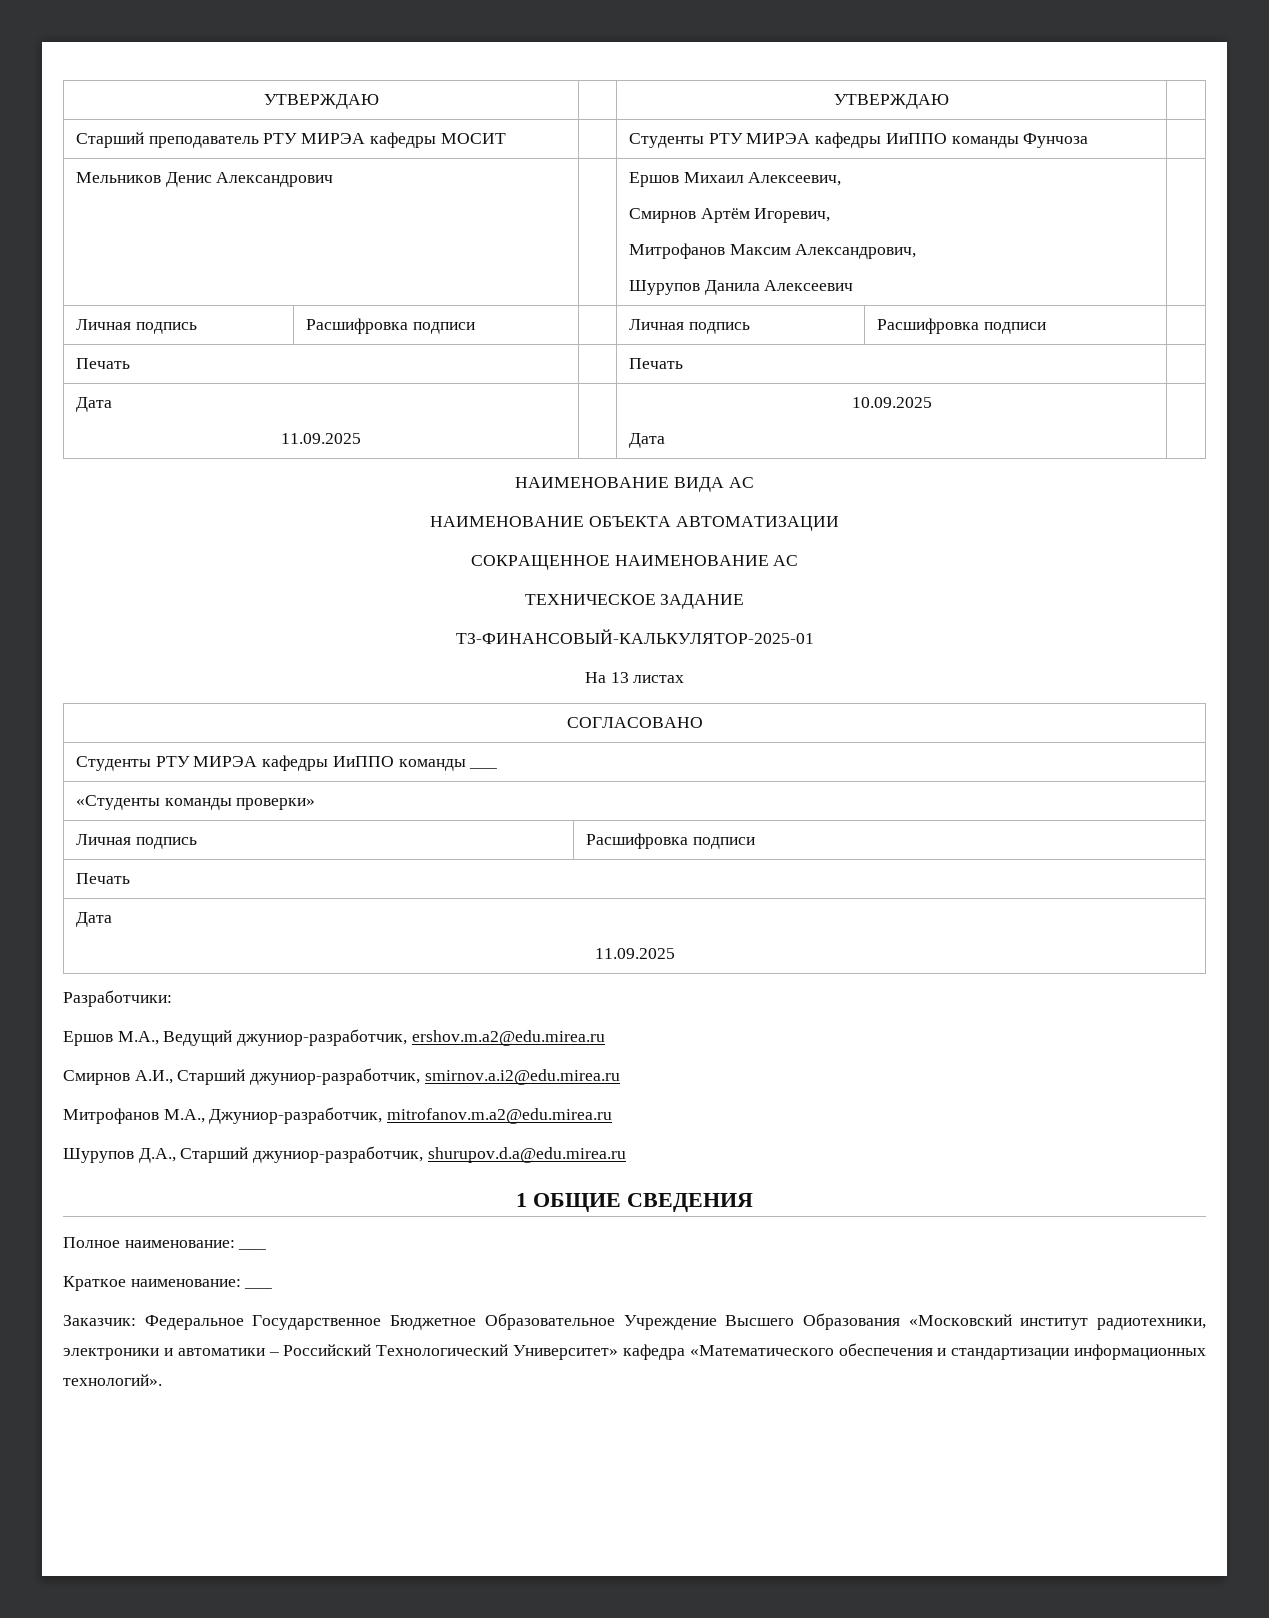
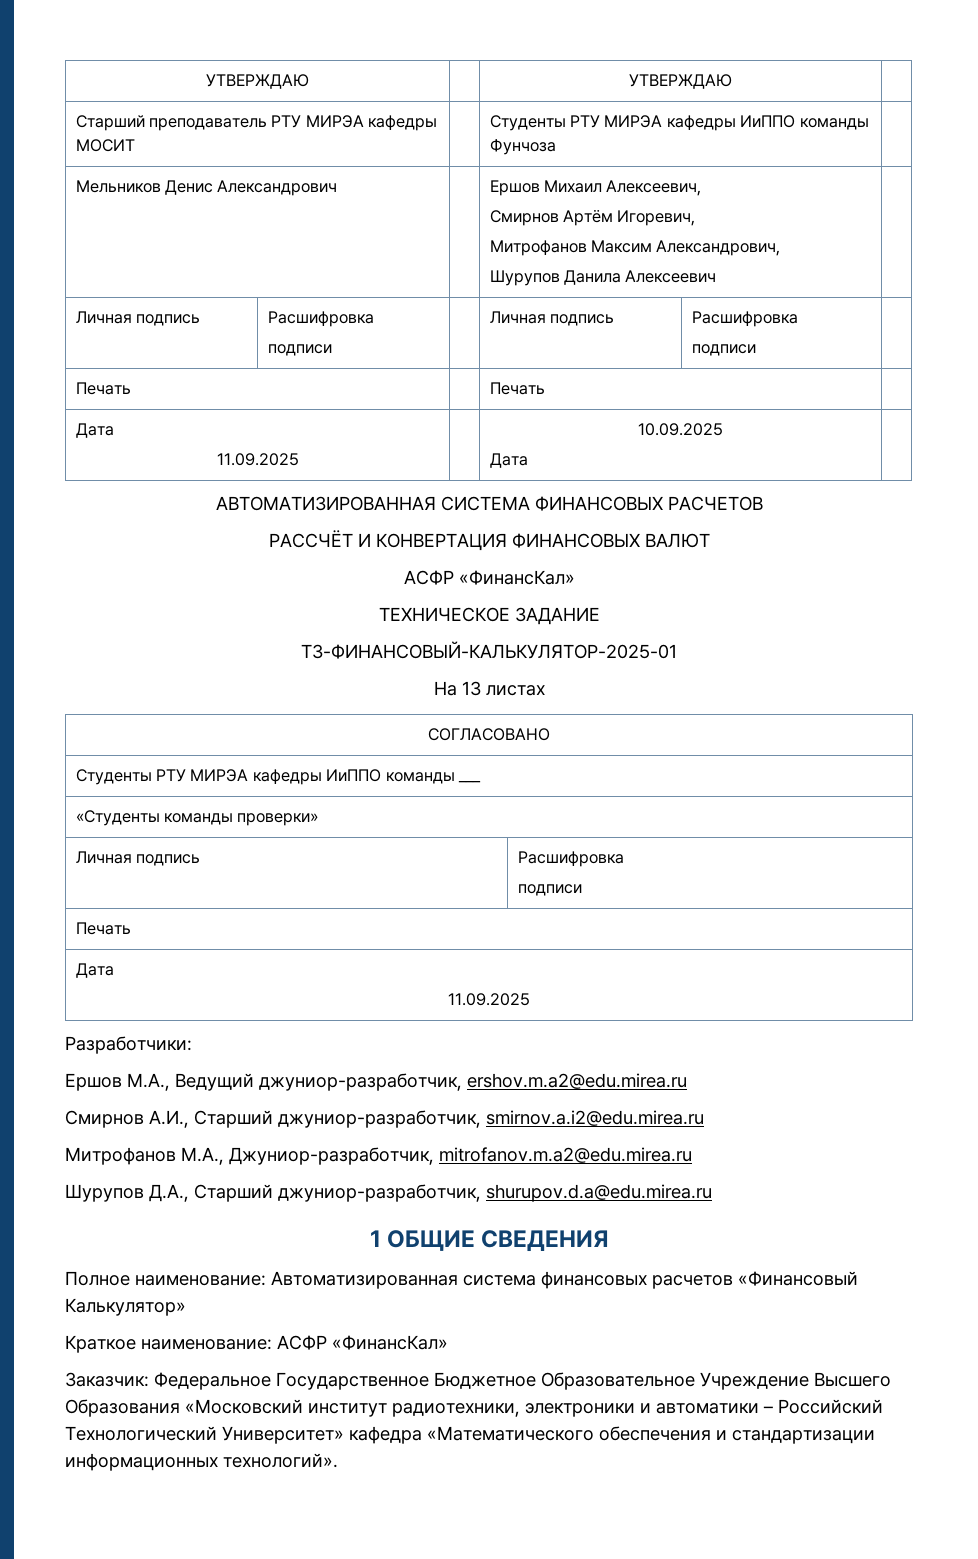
(408, 326) none -> (374, 319) //
(979, 326) none -> (798, 319) //
[515,477,754,492] [430,516,839,531] [470,555,799,570] НАИМЕНОВАНИЕ ВИДА АС // НАИМЕНОВАНИЕ ОБЪЕКТА АВТОМАТИЗАЦИИ // СОКРАЩЕННОЕ НАИМЕНОВАНИЕ АС -> [215,496,763,511] [268,530,710,551] [403,570,575,585] АВТОМАТИЗИРОВАННАЯ СИСТЕМА ФИНАНСОВЫХ РАСЧЕТОВ // РАССЧЁТ И КОНВЕРТАЦИЯ ФИНАНСОВЫХ ВАЛЮТ // АСФР «ФинансКал»
(688, 841) none -> (624, 859) //
[238,1248,267,1250] ___ -> [271,1271,858,1289] [65,1298,186,1316] Автоматизированная система финансовых расчетов «Финансовый Калькулятор»
[244,1287,273,1289] ___ -> [277,1335,448,1350] АСФР «ФинансКал»

